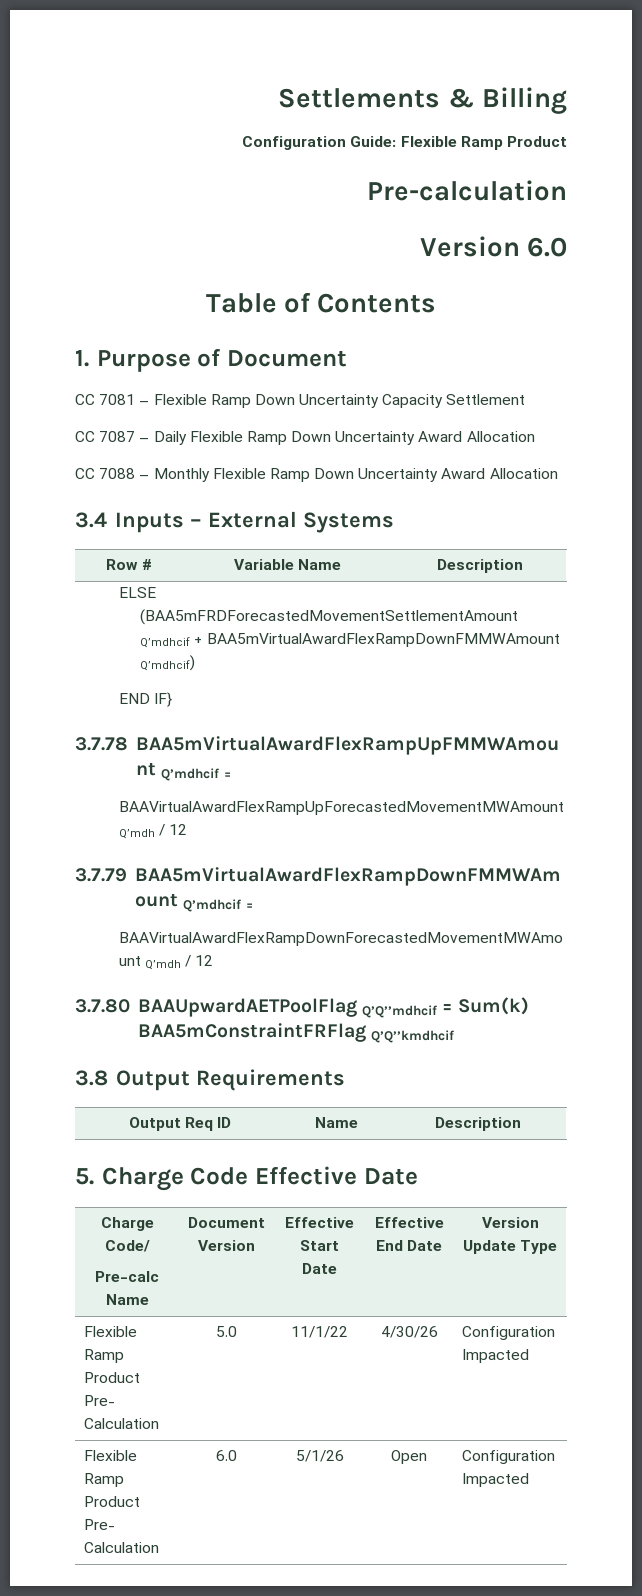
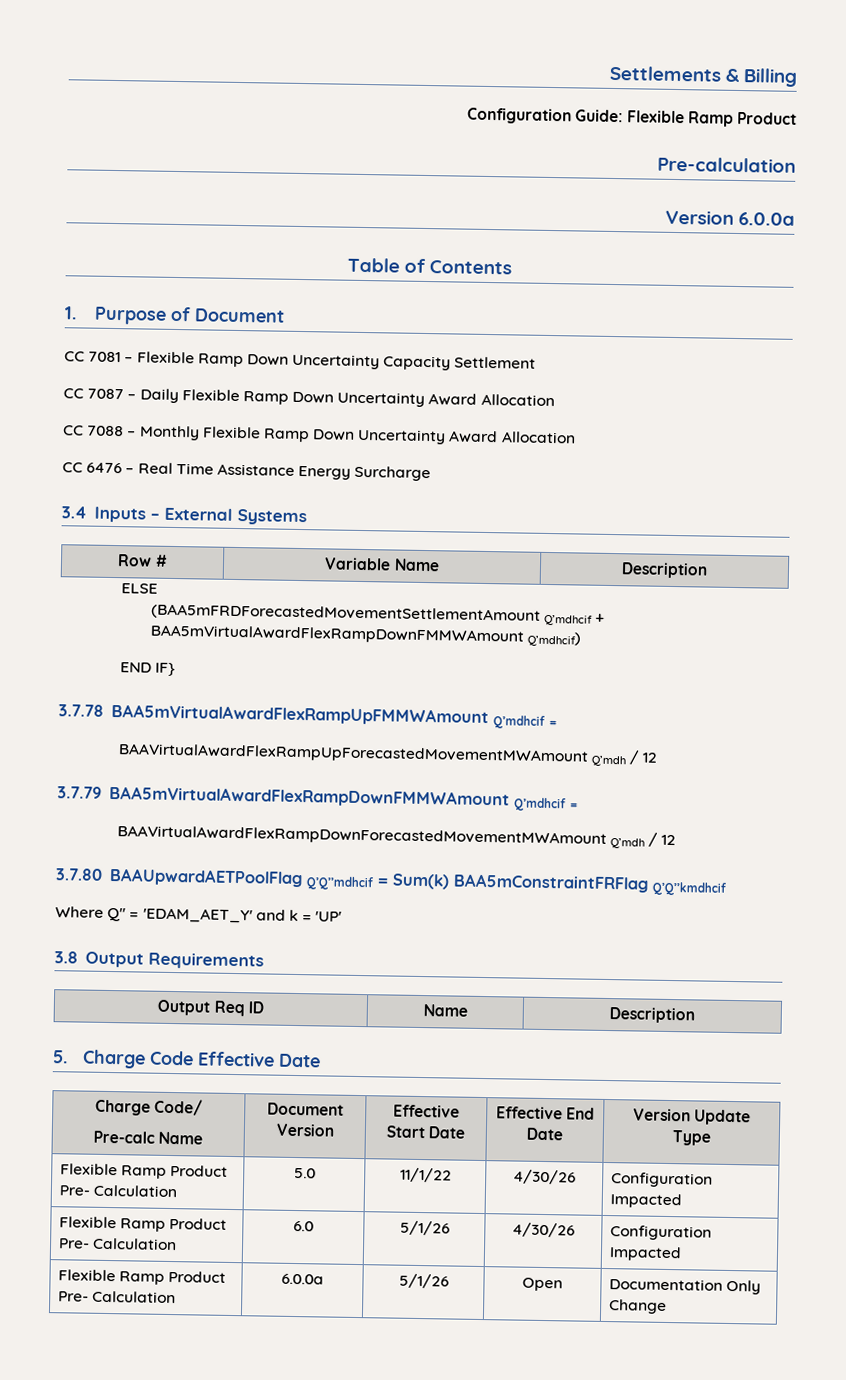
[527,237,567,257] 6.0 -> [738,212,795,226] 6.0.0a
(558, 473) none -> [62,462,432,482] // CC 6476 – Real Time Assistance Energy Surcharge
(455, 1036) none -> [55,906,343,924] // Where Q'' = 'EDAM_AET_Y' and k = 'UP'
[391,1450,427,1464] [461,1450,555,1464] [461,1473,529,1487] Open | Configuration Impacted -> [512,1222,575,1238] [609,1225,712,1241] [608,1246,682,1262] [57,1269,227,1285] [57,1290,177,1304] [281,1273,324,1285] [398,1273,449,1289] [522,1277,563,1292] [608,1278,762,1295] [608,1299,667,1314] 4/30/26 | Configuration Impacted // Flexible Ramp Product Pre- Calculation | 6.0.0a | 5/1/26 | Open | Documentation Only Change

